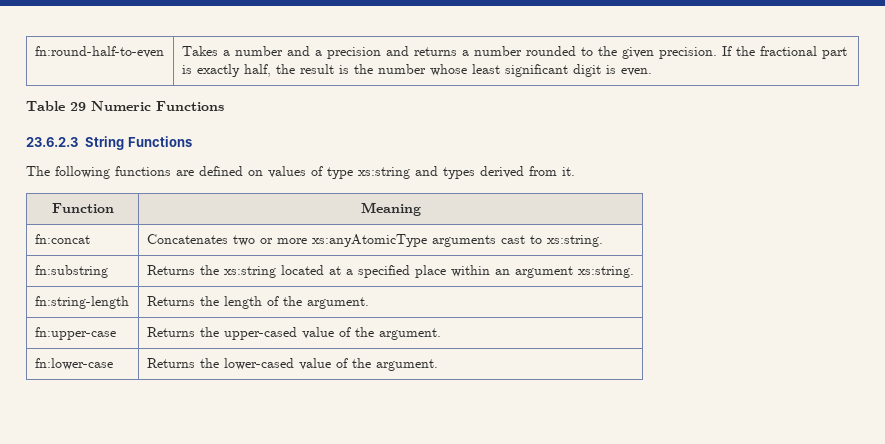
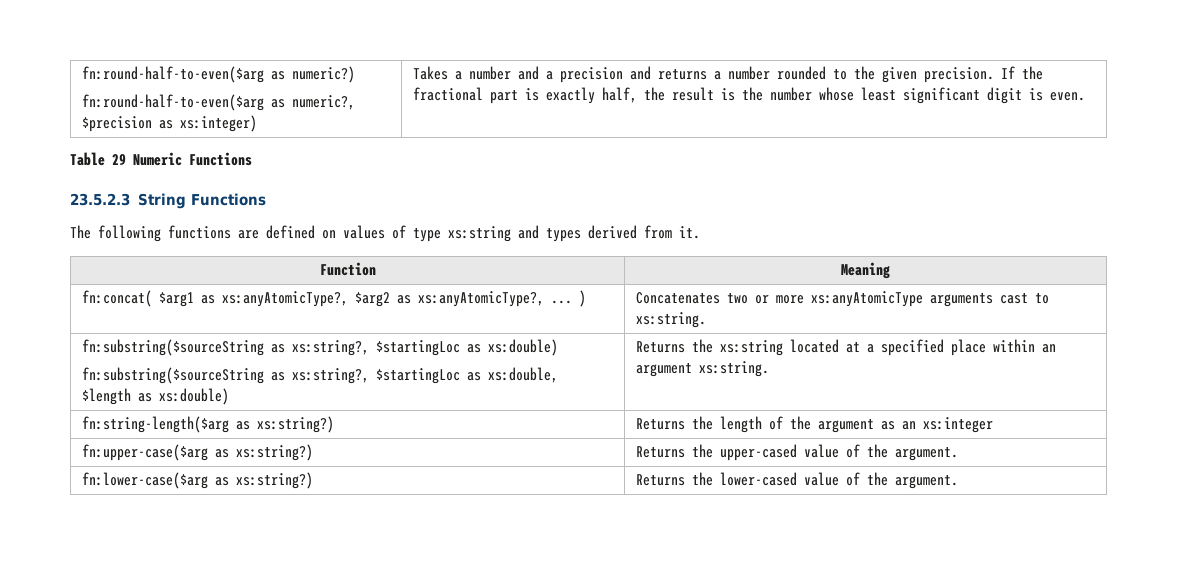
[34,46,164,58] fn:round-half-to-even -> [82,66,356,83] [82,94,356,111] [82,115,258,132] fn:round-half-to-even($arg as numeric?) // fn:round-half-to-even($arg as numeric?, $precision as xs:integer)
[26,137,78,147] 23.6.2.3 -> [70,193,130,206] 23.5.2.3
[34,234,90,244] fn:concat -> [82,290,587,307] fn:concat( $arg1 as xs:anyAtomicType?, $arg2 as xs:anyAtomicType?, ... )
[34,265,108,278] fn:substring -> [82,339,559,356] [82,367,559,384] [82,388,230,405] fn:substring($sourceString as xs:string?, $startingLoc as xs:double) // fn:substring($sourceString as xs:string?, $startingLoc as xs:double, $length as xs:double)
[34,296,129,309] fn:string-length -> [82,416,335,433] fn:string-length($arg as xs:string?)
[306,297,369,309] [34,327,116,340] argument. // fn:upper-case -> [818,417,994,433] [82,444,314,461] argument as an xs:integer // fn:upper-case($arg as xs:string?)
[34,358,113,370] fn:lower-case -> [82,472,314,489] fn:lower-case($arg as xs:string?)

